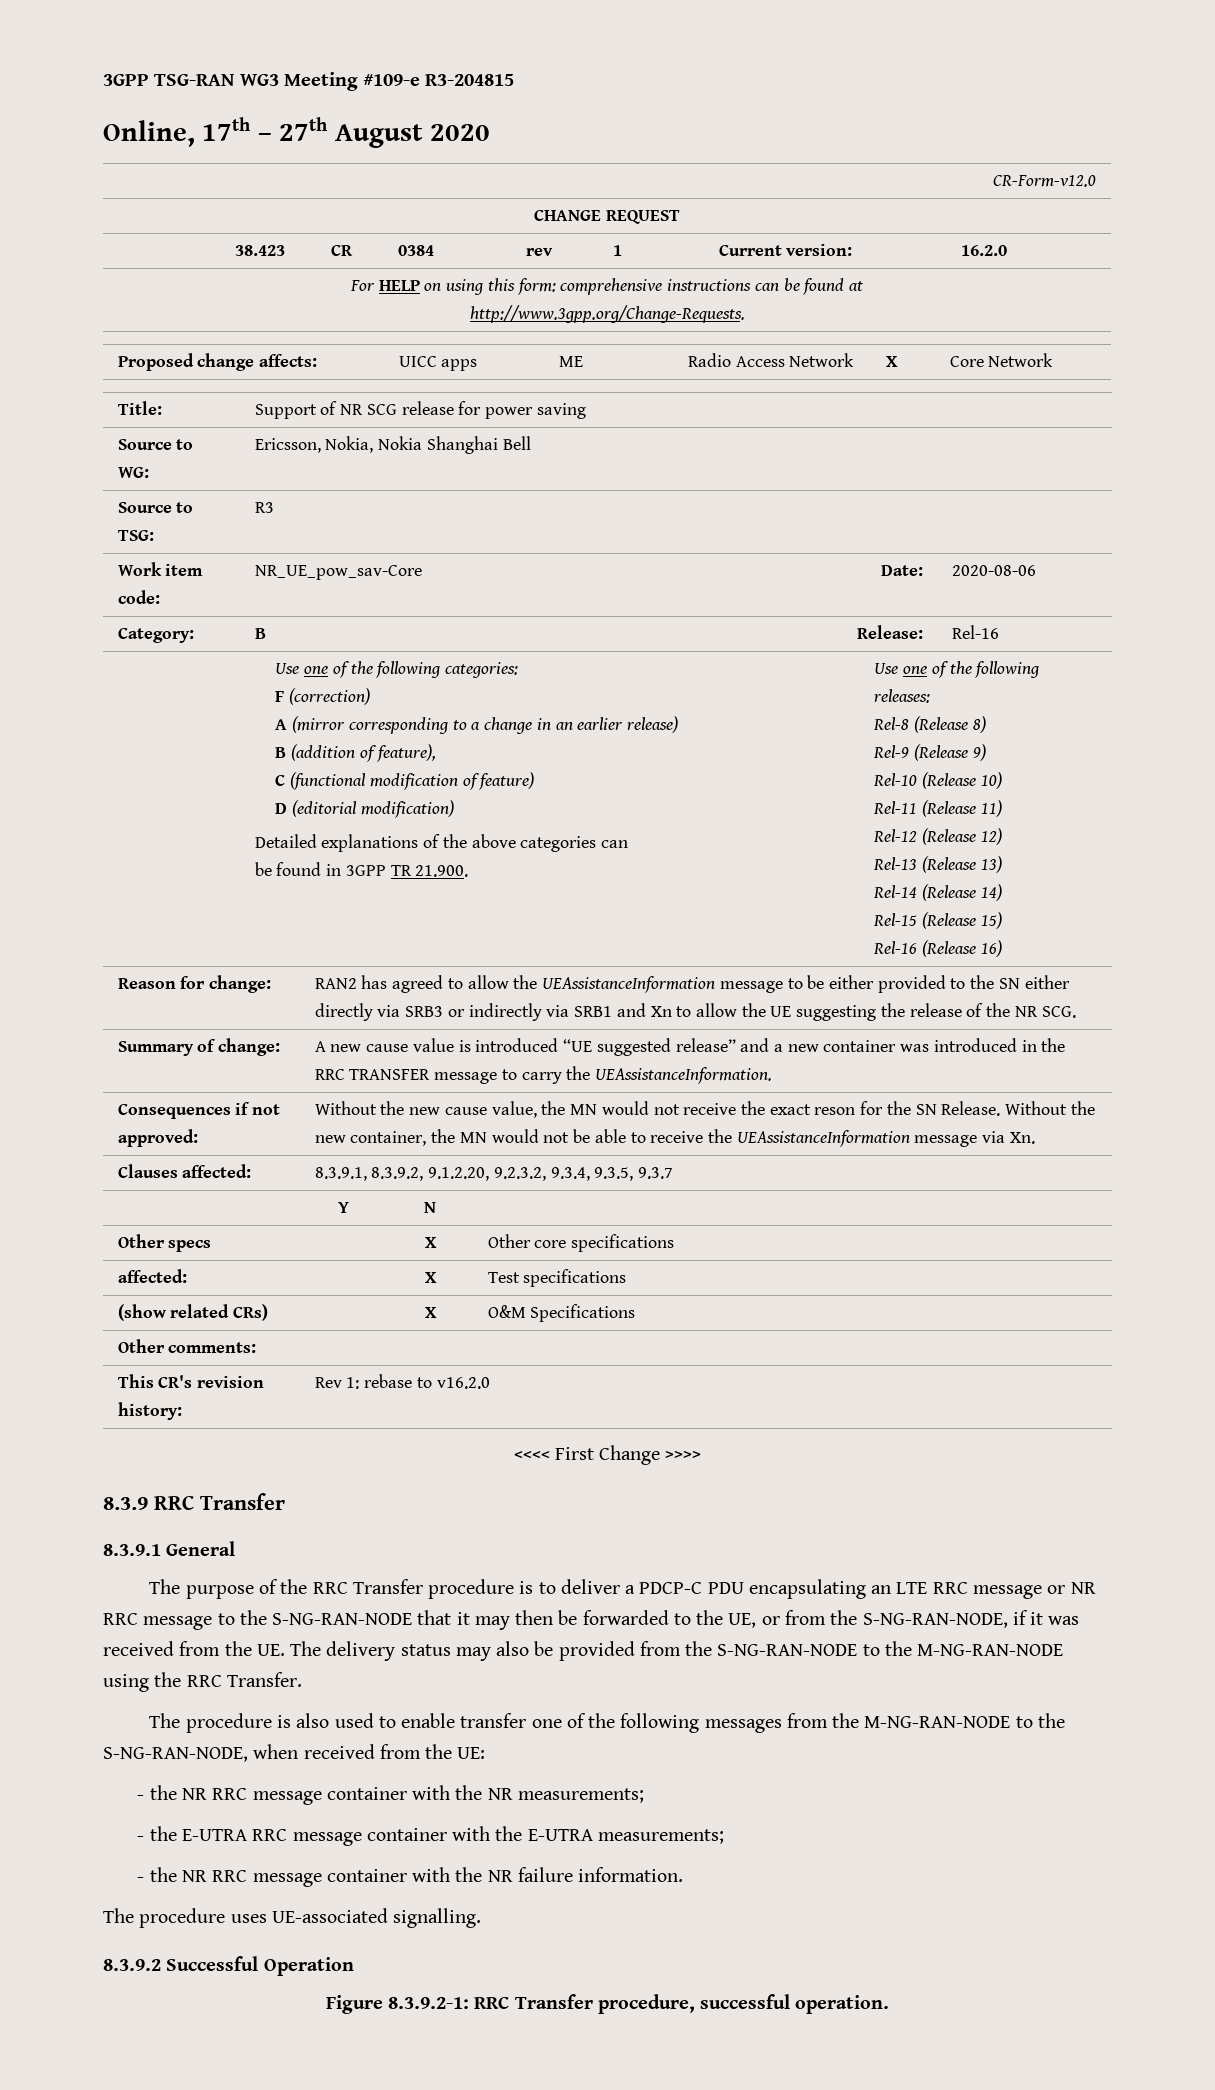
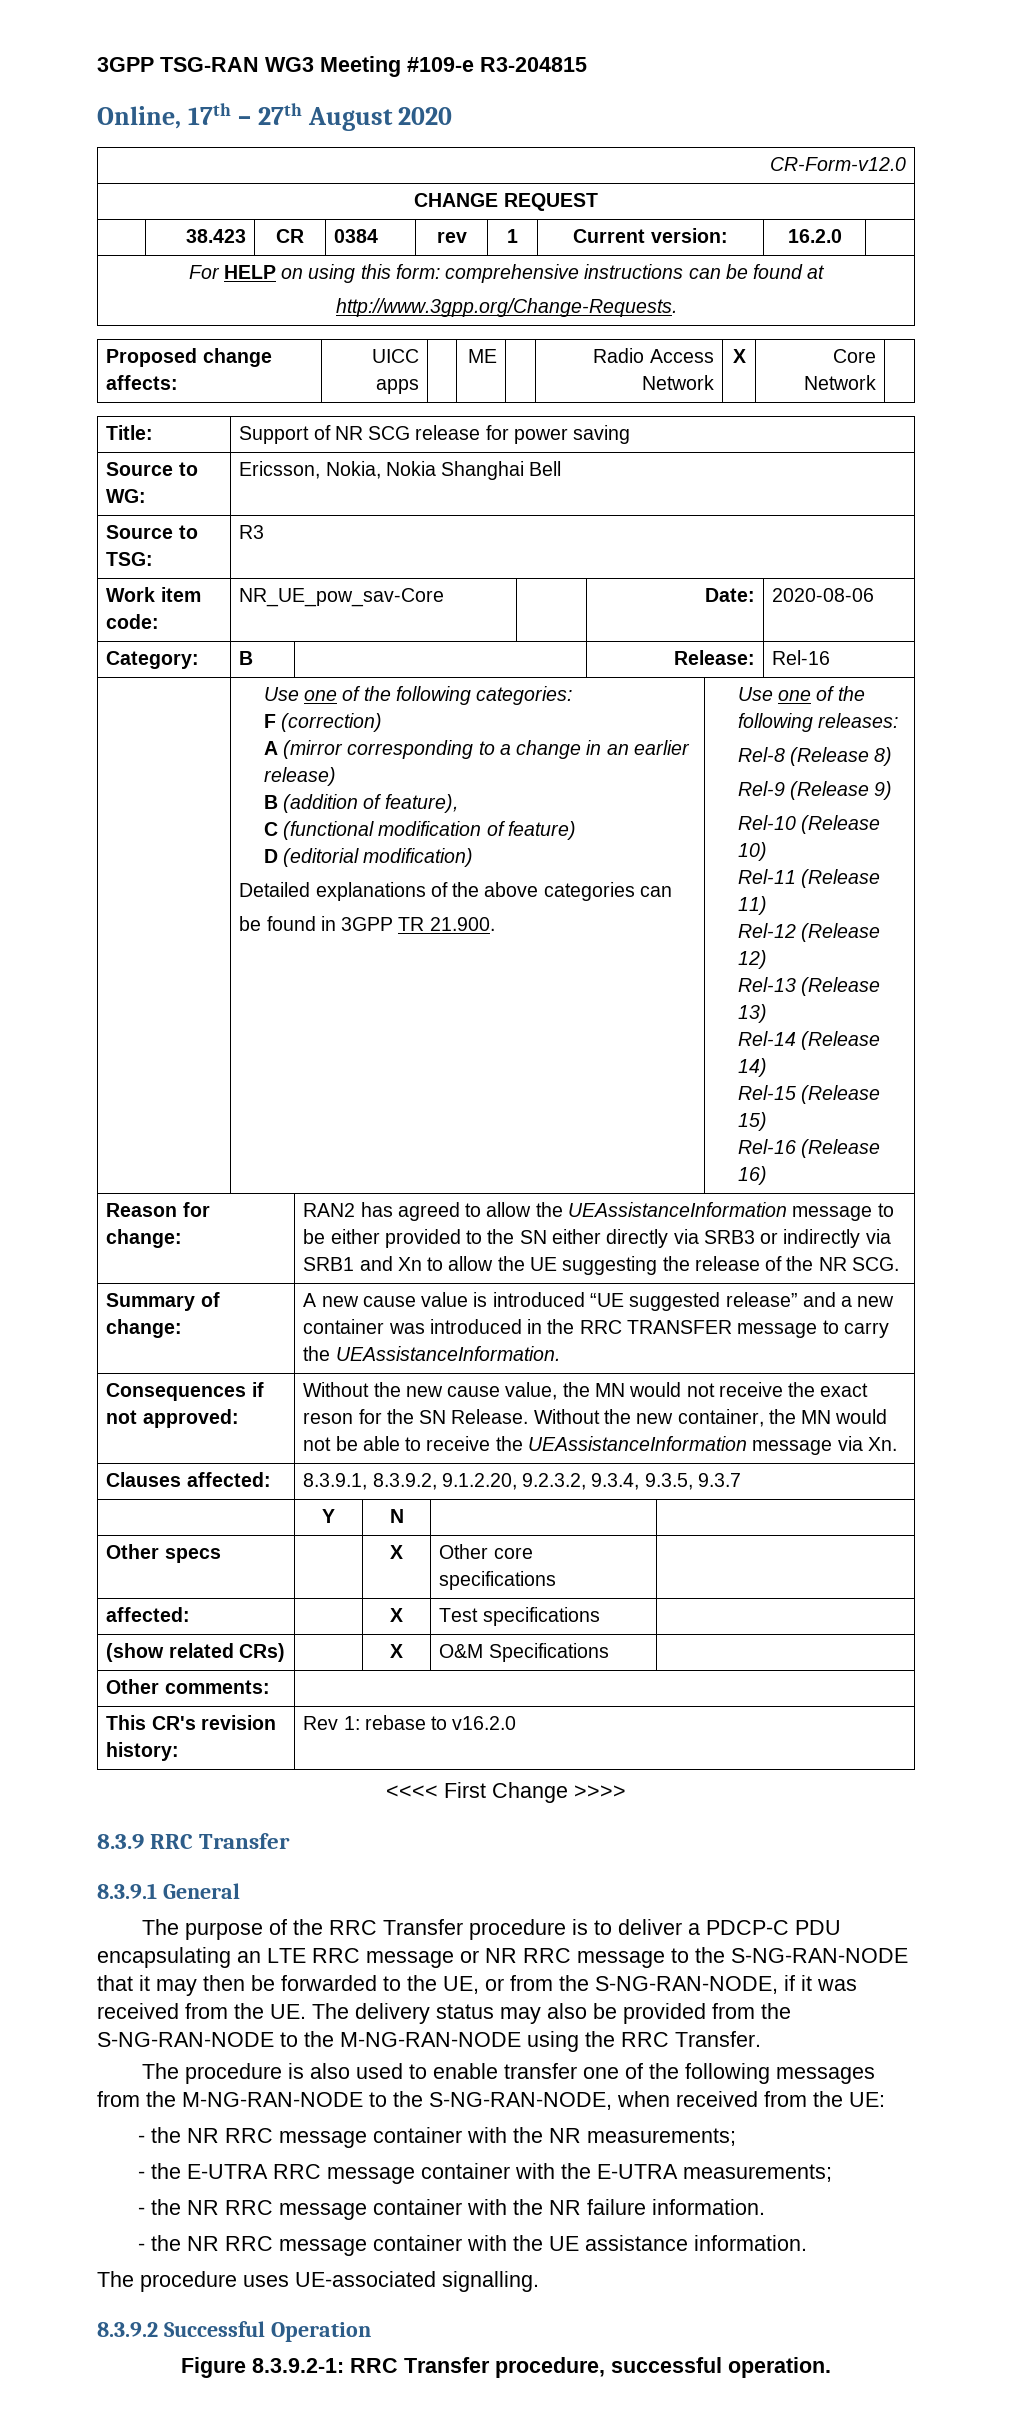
(684, 1874) none -> [137,2235,807,2256] // - the NR RRC message container with the UE assistance information.

